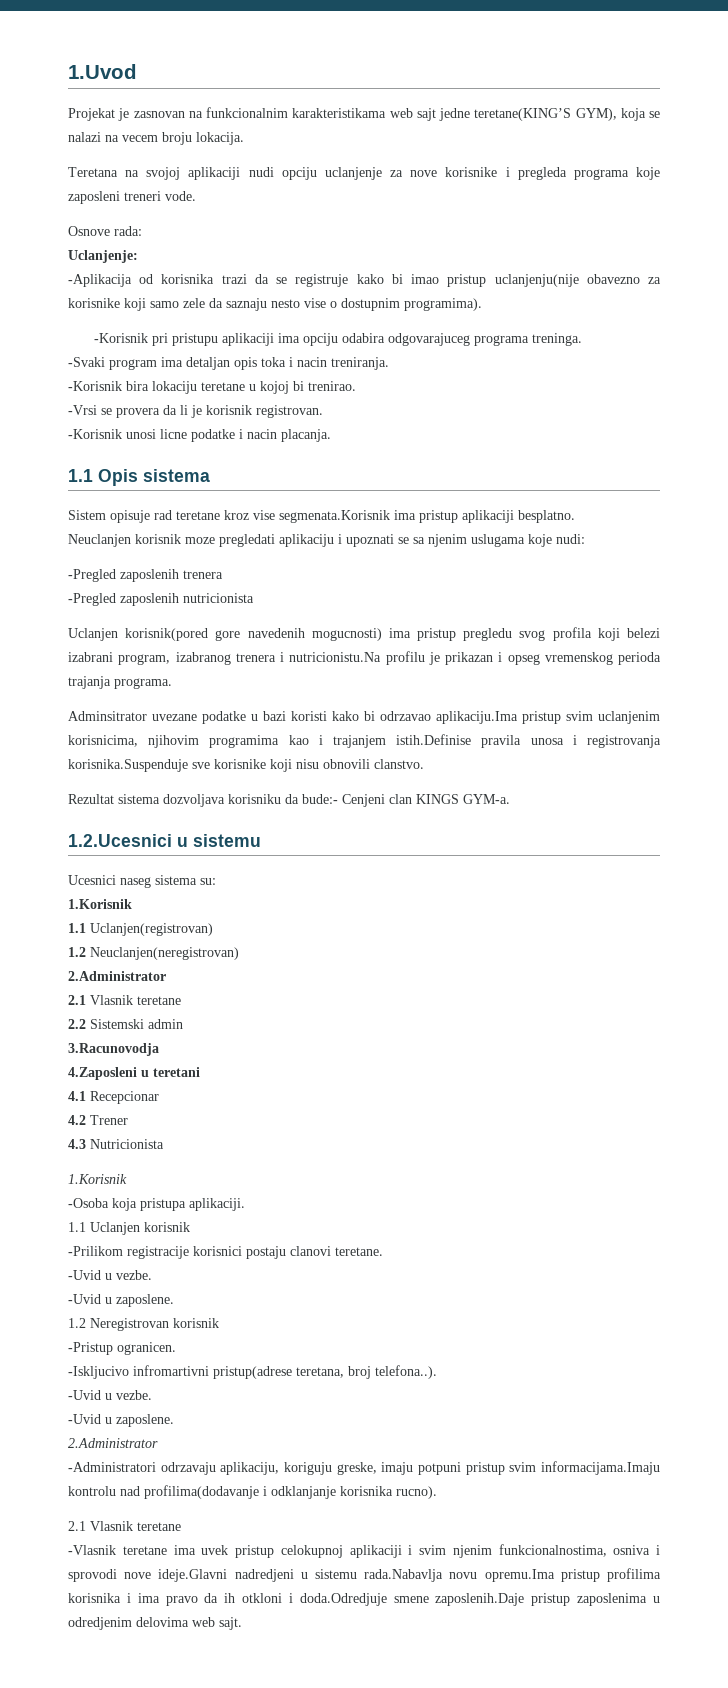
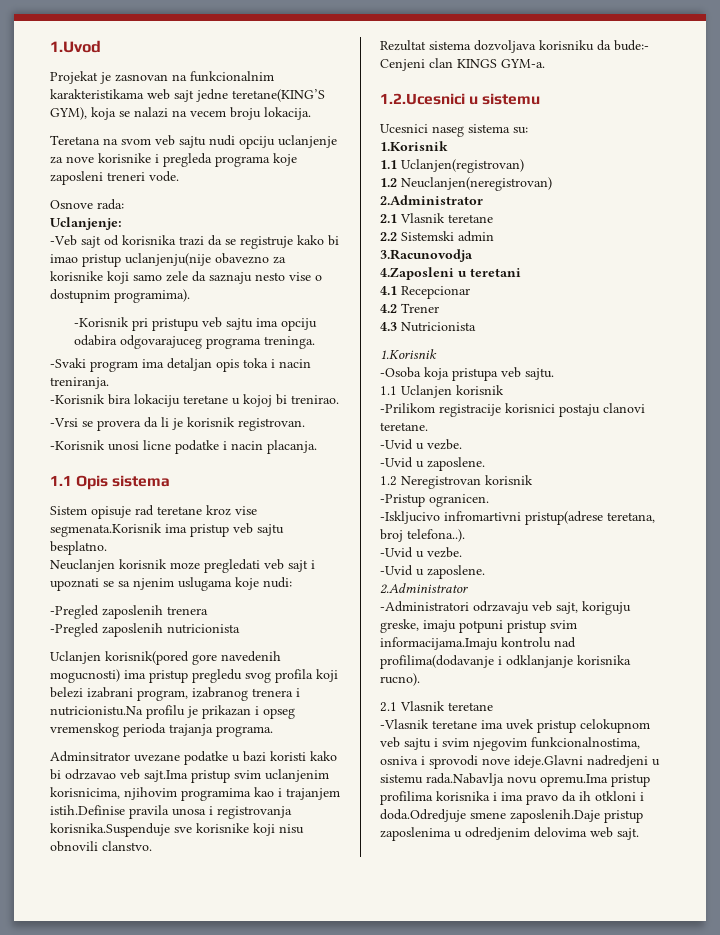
[146,167,241,180] svojoj aplikaciji -> [121,135,206,148] svom veb sajtu
[68,274,132,287] -Aplikacija -> [50,235,101,248] -Veb sajt
[222,333,275,346] aplikaciji -> [202,317,254,330] veb sajtu
[462,510,514,523] aplikaciji -> [233,523,284,536] veb sajtu
[279,534,334,547] aplikaciju -> [264,559,308,572] veb sajt
[436,711,518,724] aplikaciju.Ima -> [120,769,188,782] veb sajt.Ima
[189,1198,245,1211] aplikaciji. -> [501,367,554,380] veb sajtu.
[220,1462,280,1475] aplikaciju, -> [532,601,578,614] veb sajt,
[280,1545,402,1558] celokupnoj aplikaciji -> [580,719,650,733] [380,737,431,750] celokupnom veb sajtu
[452,1545,492,1558] njenim -> [473,738,527,751] njegovim

